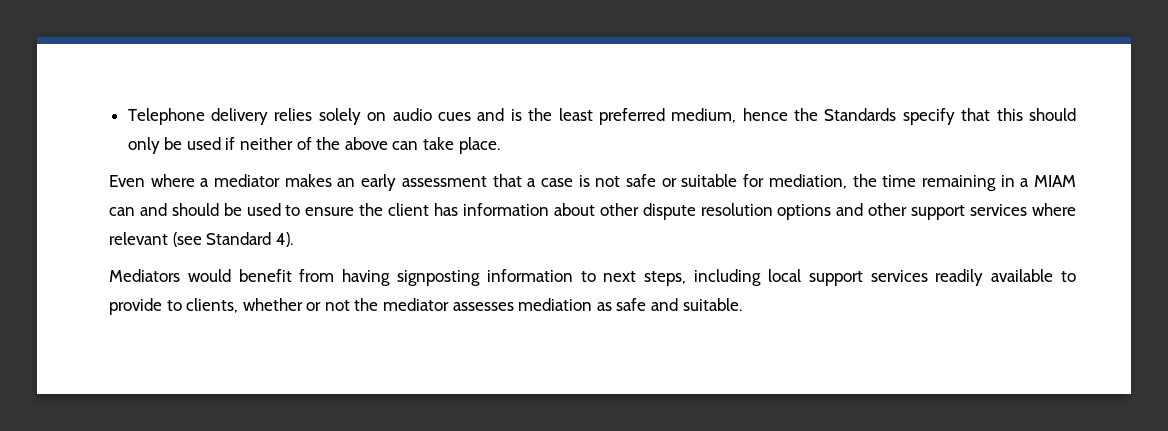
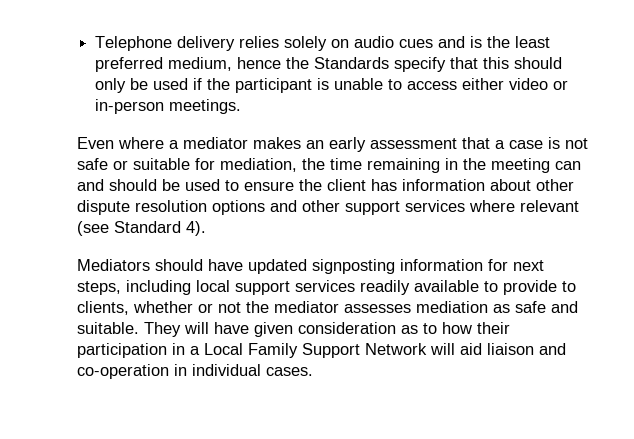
[239,137,500,154] neither of the above can take place. -> [206,78,568,93] [94,99,241,114] the participant is unable to access either video or in-person meetings.
[1020,175,1077,187] a MIAM -> [462,158,550,173] the meeting
[187,269,391,286] would benefit from having -> [154,259,307,274] should have updated
[580,271,596,282] to -> [487,259,508,271] for
(742, 304) none -> [143,322,510,337] [76,343,566,358] [76,364,313,379] They will have given consideration as to how their participation in a Local Family Support Network will aid liaison and co-operation in individual cases.

